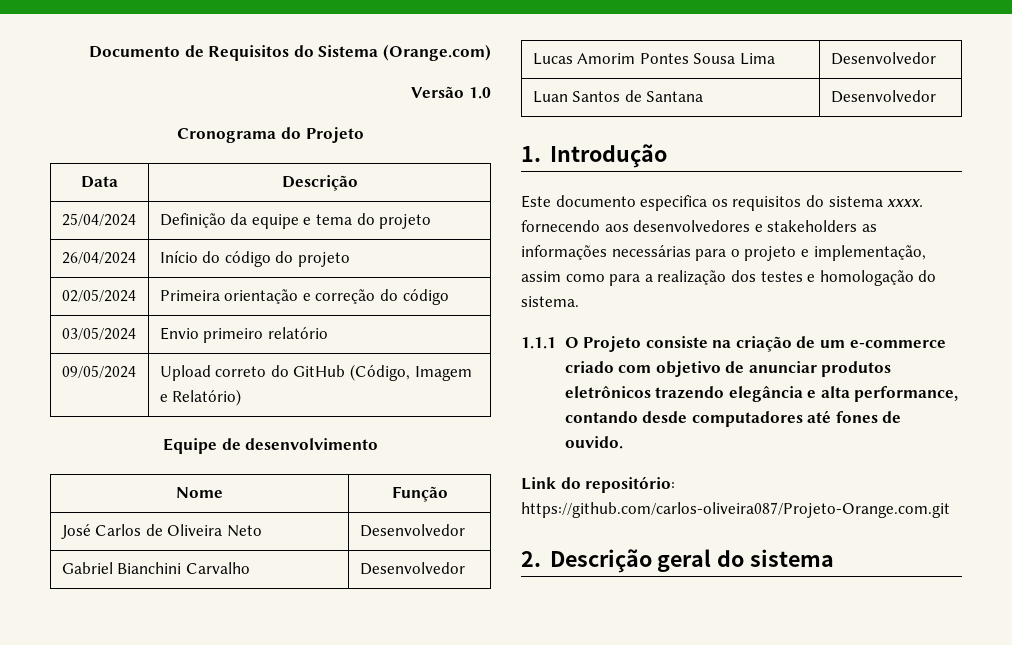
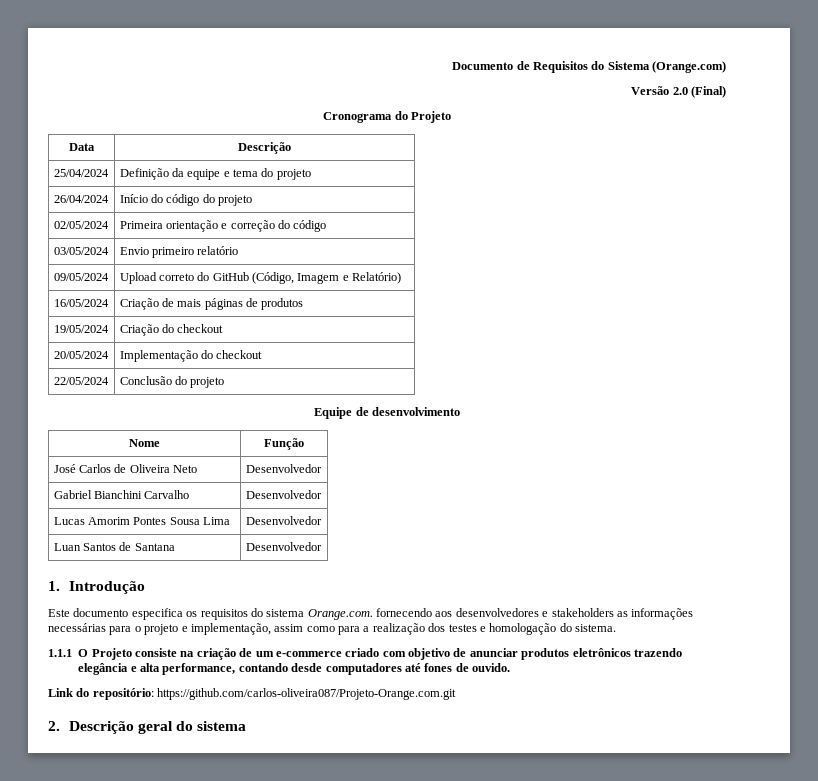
[468,87,491,99] 1.0 -> [672,86,726,98] 2.0 (Final)
(242, 397) none -> [53,299,109,307] [119,298,304,310] [53,325,109,333] [119,324,224,336] [53,351,109,359] [119,350,263,362] [53,377,109,385] [119,376,225,388] // 16/05/2024 | Criação de mais páginas de produtos // 19/05/2024 | Criação do checkout // 20/05/2024 | Implementação do checkout // 22/05/2024 | Conclusão do projeto
[887,199,924,207] xxxx. -> [307,609,373,620] Orange.com.

